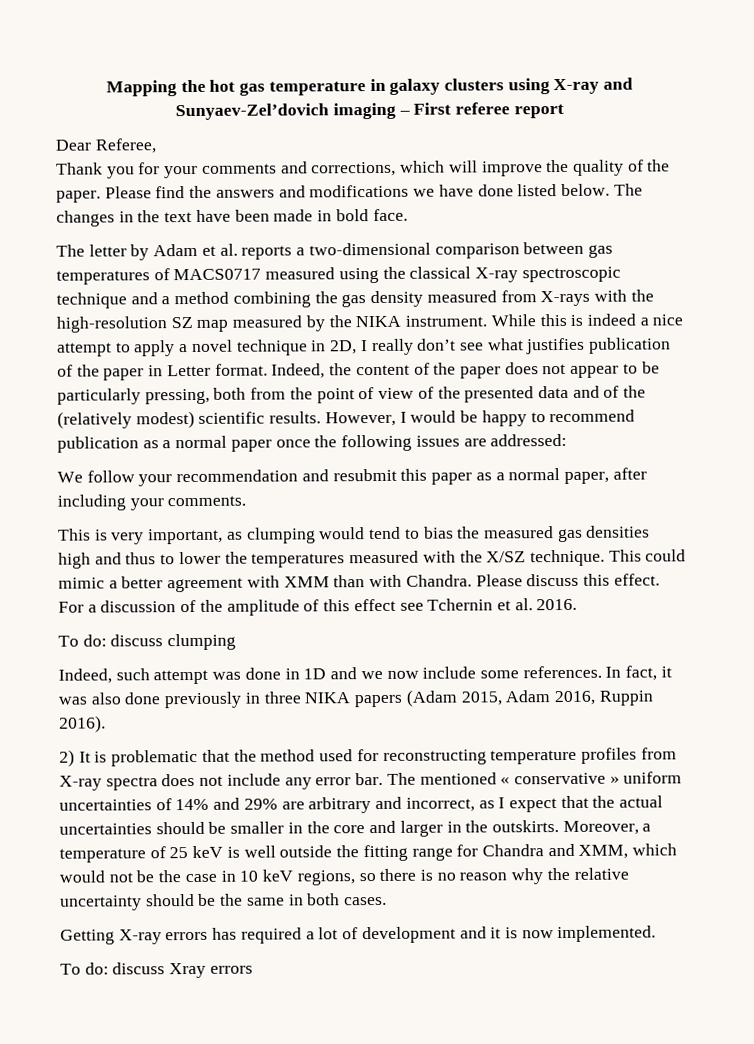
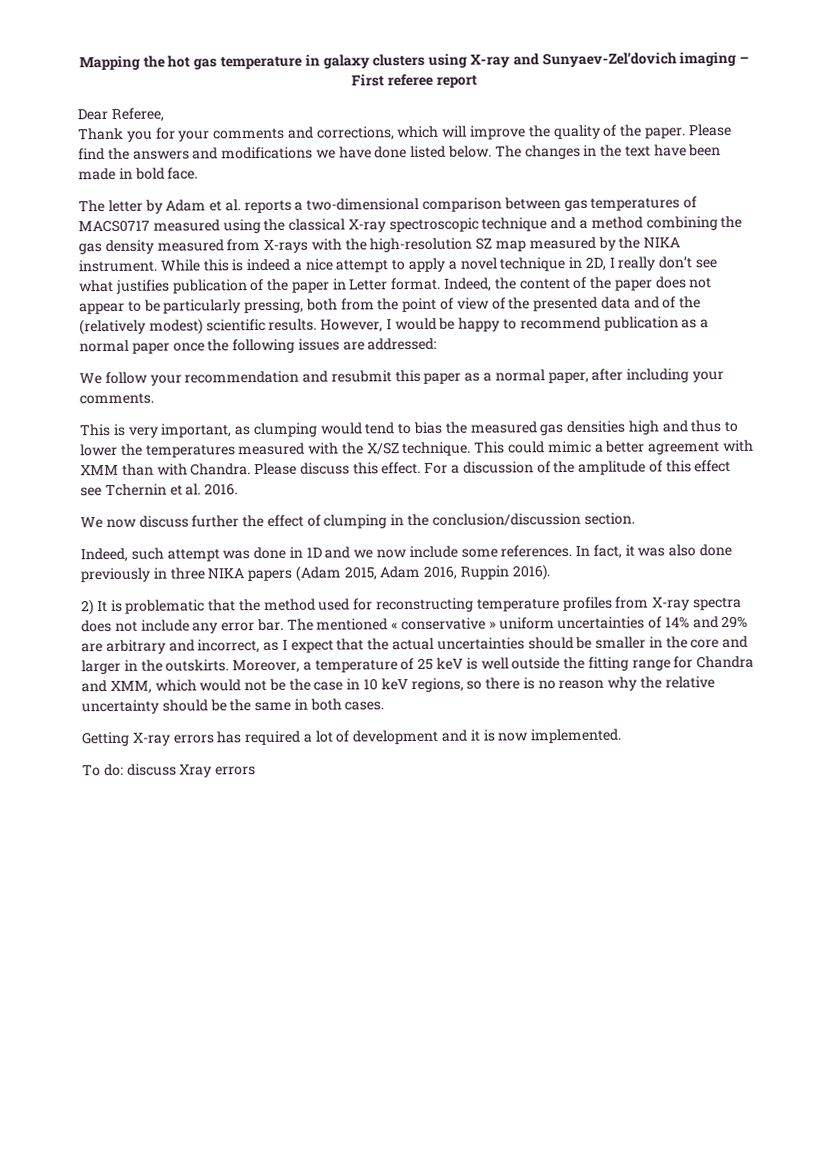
[58,633,237,651] To do: discuss clumping -> [80,512,635,529] We now discuss further the effect of clumping in the conclusion/discussion section.

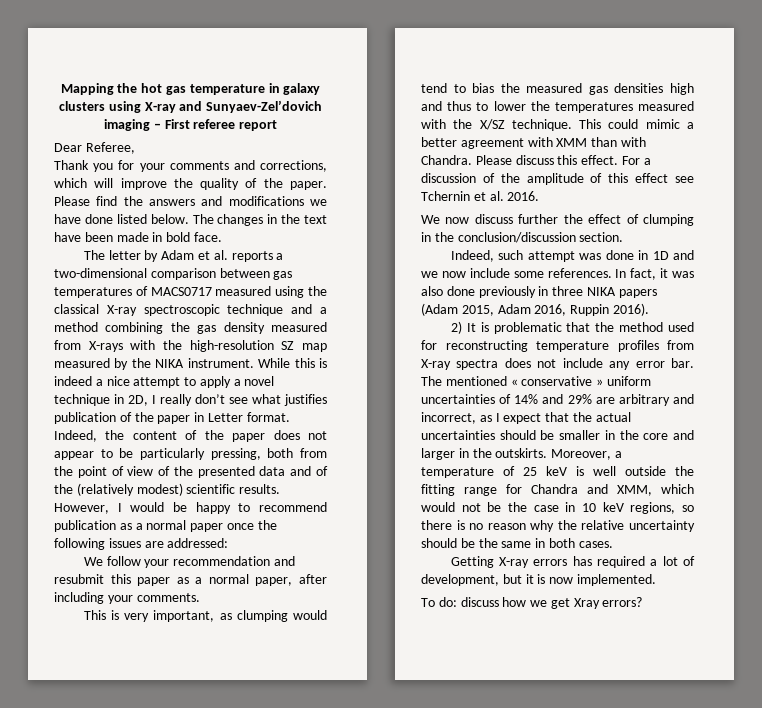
[352,729,468,745] development and -> [421,574,522,586] development, but
[179,764,257,778] Xray errors -> [502,597,643,609] how we get Xray errors?

